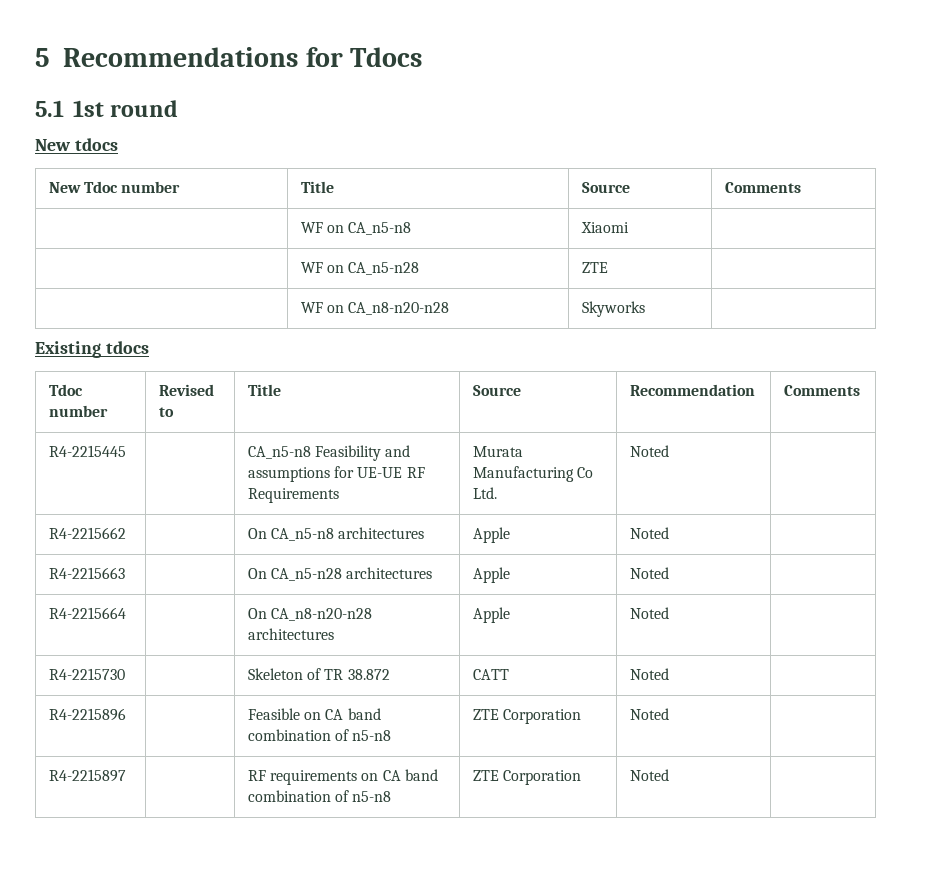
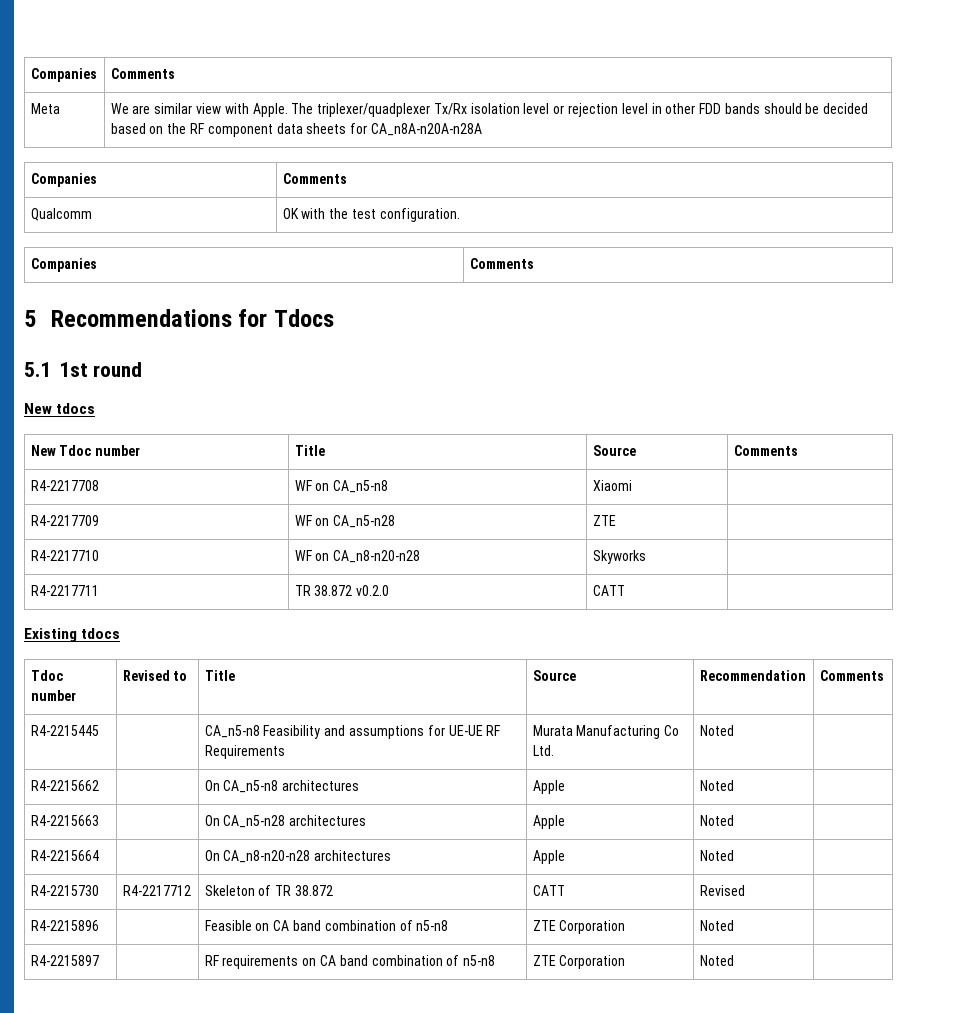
(35, 57) none -> [30,68,97,82] [110,68,175,79] [30,103,60,114] [110,103,869,117] [110,123,482,137] [30,173,97,187] [282,173,347,184] [30,208,92,221] [282,208,460,222] [30,258,97,272] [469,258,534,269] Companies | Comments // Meta | We are similar view with Apple. The triplexer/quadplexer Tx/Rx isolation level or rejection level in other FDD bands should be decided based on the RF component data sheets for CA_n8A-n20A-n28A // Companies | Comments // Qualcomm | OK with the test configuration. // Companies | Comments //
(801, 187) none -> [30,480,99,491] R4-2217708
(629, 227) none -> [30,515,99,526] R4-2217709
(608, 267) none -> [30,550,99,561] R4-2217710
(645, 309) none -> [30,585,99,596] [294,585,390,596] [592,585,625,596] // R4-2217711 | TR 38.872 v0.2.0 | CATT |
(125, 674) none -> [122,885,191,896] R4-2217712
[629,668,669,680] Noted -> [699,885,745,896] Revised

